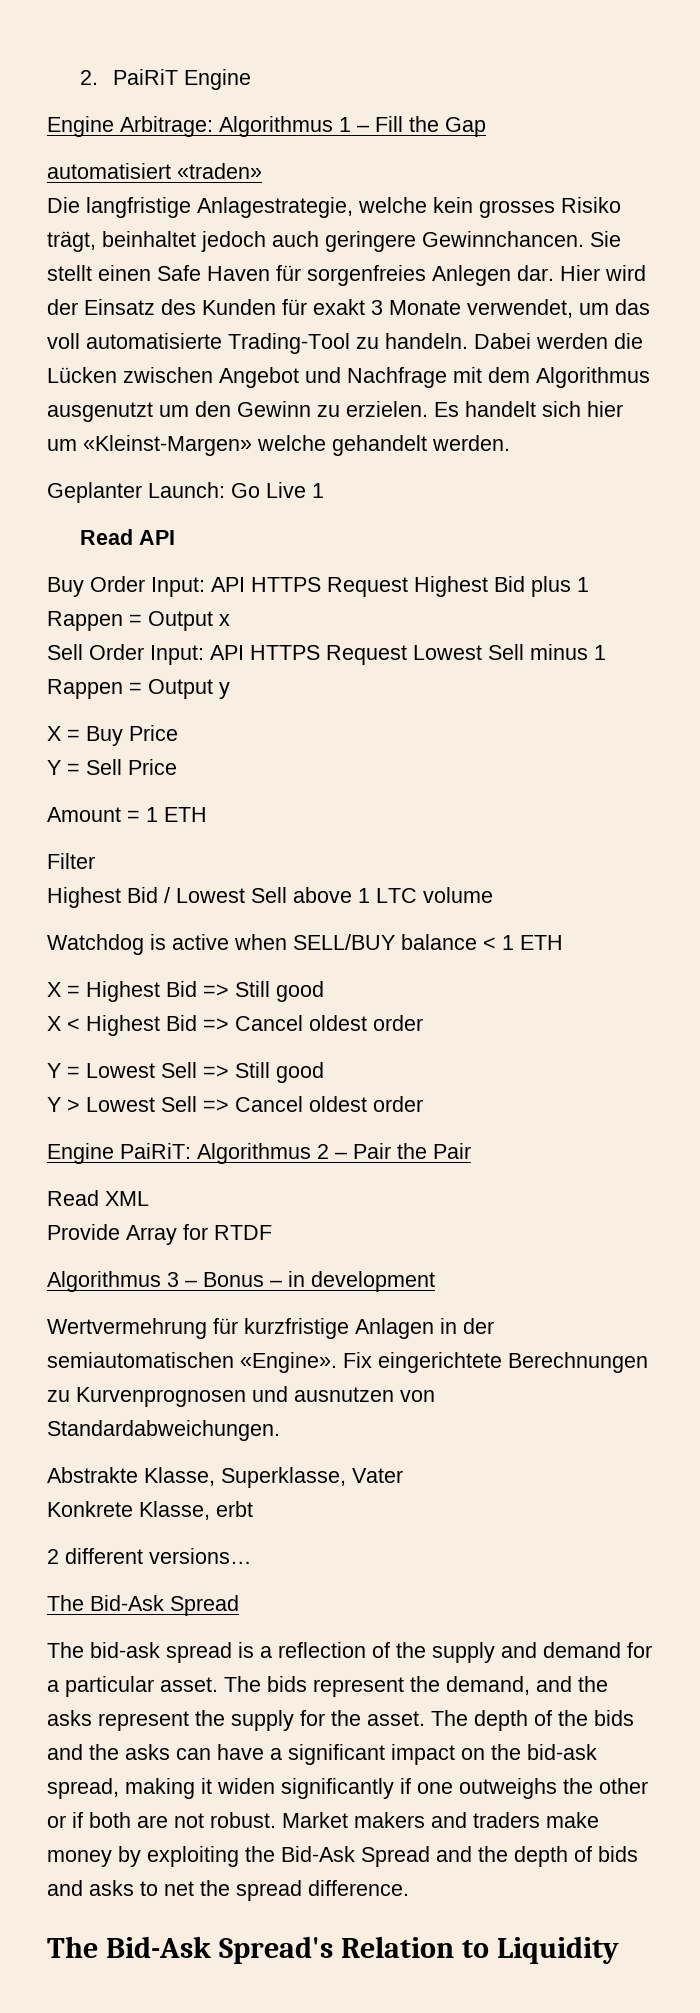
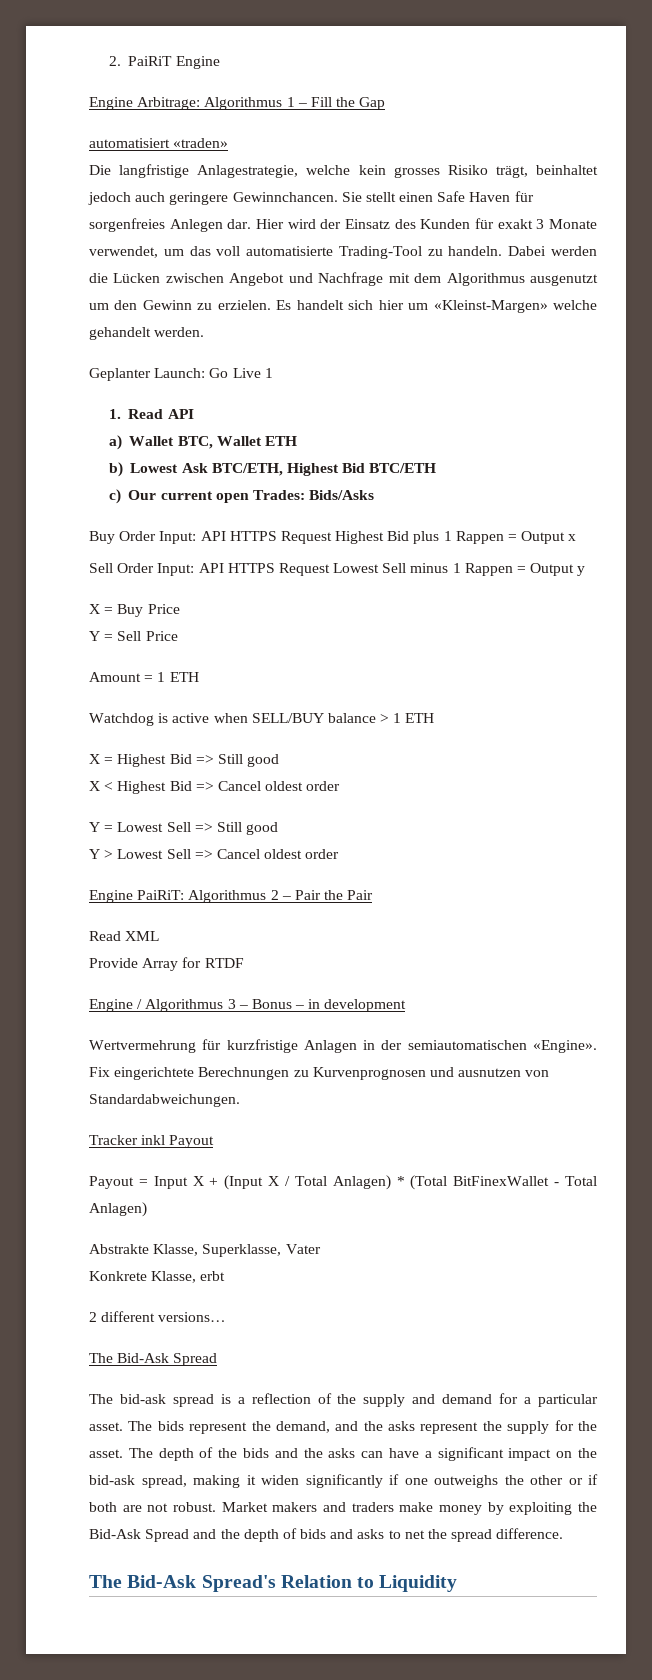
(324, 490) none -> [108,409,121,419] 1.
(176, 537) none -> [108,435,298,450] [108,462,437,477] [108,489,375,504] // a) Wallet BTC, Wallet ETH // b) Lowest Ask BTC/ETH, Highest Bid BTC/ETH // c) Our current open Trades: Bids/Asks
[47,853,95,869] [47,887,493,908] // Filter // Highest Bid / Lowest Sell above 1 LTC volume -> (199, 677) none
[483,937,496,950] < -> [380,714,390,723] >
(272, 1232) none -> [89,999,143,1012] Engine /
(280, 1430) none -> [89,1135,215,1148] [89,1175,597,1190] [89,1202,147,1217] // Tracker inkl Payout // Payout = Input X + (Input X / Total Anlagen) * (Total BitFinexWallet - Total Anlagen)

